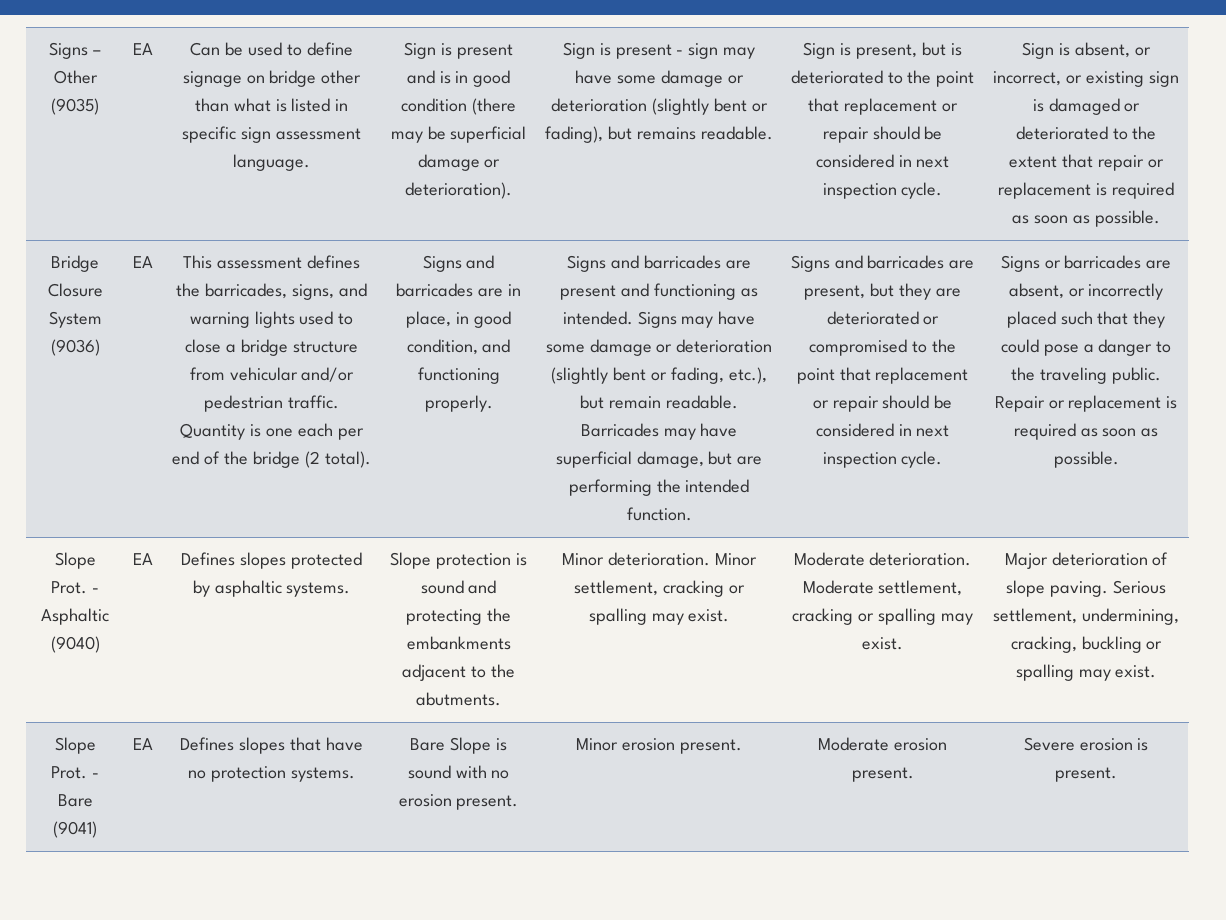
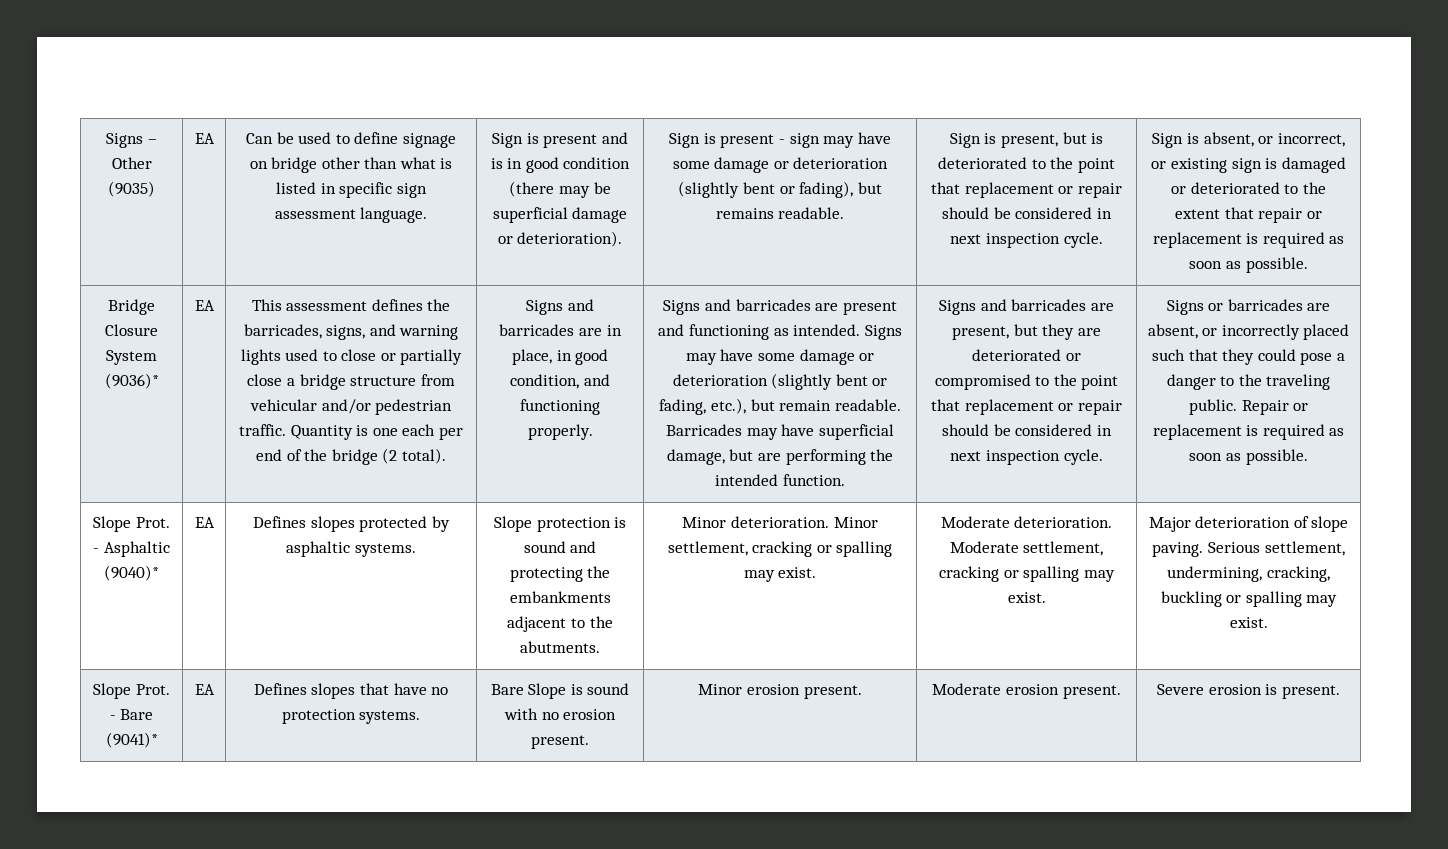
[50,339,100,356] (9036) -> [104,373,159,389] (9036)*
(222, 346) none -> [380,349,463,365] [247,374,283,386] or partially close
[50,636,100,653] (9040) -> [104,565,159,581] (9040)*
[53,821,97,838] (9041) -> [105,732,158,748] (9041)*

